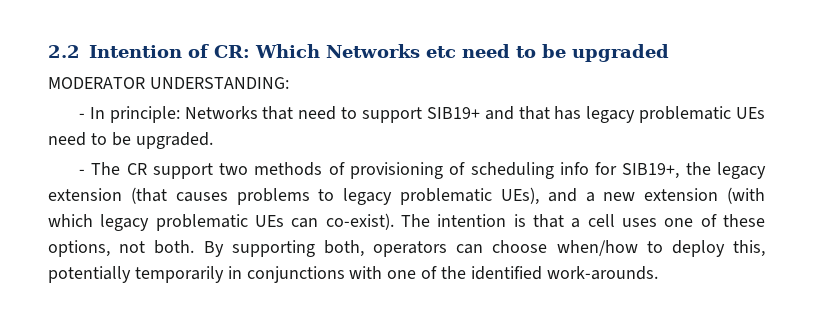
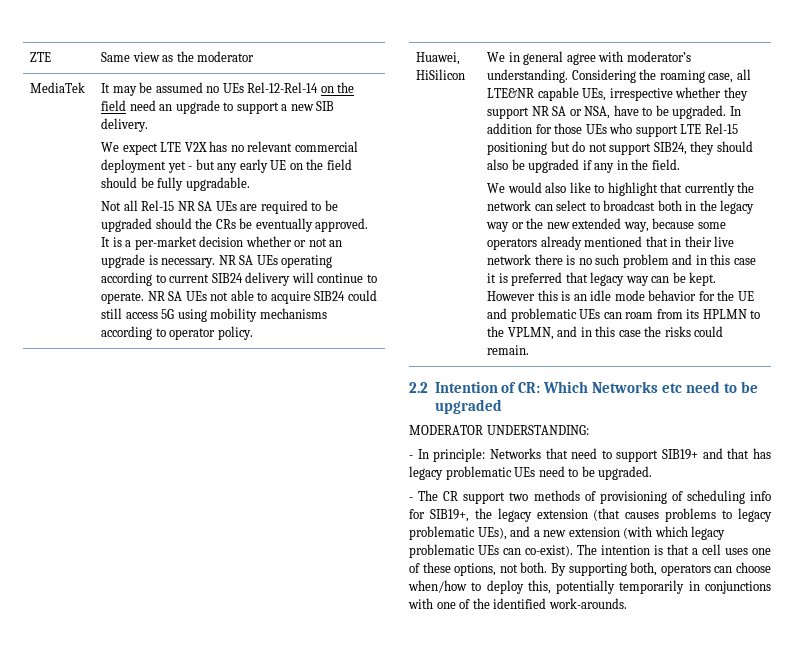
(48, 51) none -> [30,52,52,62] [101,51,255,62] [30,82,86,93] [101,82,355,96] [101,100,335,114] [101,118,149,132] [101,141,358,155] [101,159,352,173] [101,177,250,191] [101,200,338,214] [101,218,369,232] [101,236,343,250] [101,254,333,268] [101,272,377,286] [101,290,377,304] [101,308,327,322] [101,326,253,340] [416,52,461,65] [416,69,466,80] [487,51,691,65] [487,69,751,83] [487,87,748,101] [487,105,741,119] [487,123,738,137] [487,141,753,155] [487,159,680,173] [487,182,755,196] [487,200,755,214] [486,218,726,232] [487,236,735,250] [487,254,756,268] [487,272,717,286] [487,290,754,301] [487,308,761,322] [487,326,724,340] [487,345,530,355] ZTE | Same view as the moderator // MediaTek | It may be assumed no UEs Rel-12-Rel-14 on the field need an upgrade to support a new SIB delivery. // We expect LTE V2X has no relevant commercial deployment yet - but any early UE on the field should be fully upgradable. // Not all Rel-15 NR SA UEs are required to be upgraded should the CRs be eventually approved. It is a per-market decision whether or not an upgrade is necessary. NR SA UEs operating according to current SIB24 delivery will continue to operate. NR SA UEs not able to acquire SIB24 could still access 5G using mobility mechanisms according to operator policy. // Huawei, HiSilicon | We in general agree with moderator’s understanding. Considering the roaming case, all LTE&NR capable UEs, irrespective whether they support NR SA or NSA, have to be upgraded. In addition for those UEs who support LTE Rel-15 positioning but do not support SIB24, they should also be upgraded if any in the field. // We would also like to highlight that currently the network can select to broadcast both in the legacy way or the new extended way, because some operators already mentioned that in their live network there is no such problem and in this case it is preferred that legacy way can be kept. However this is an idle mode behavior for the UE and problematic UEs can roam from its HPLMN to the VPLMN, and in this case the risks could remain. //

